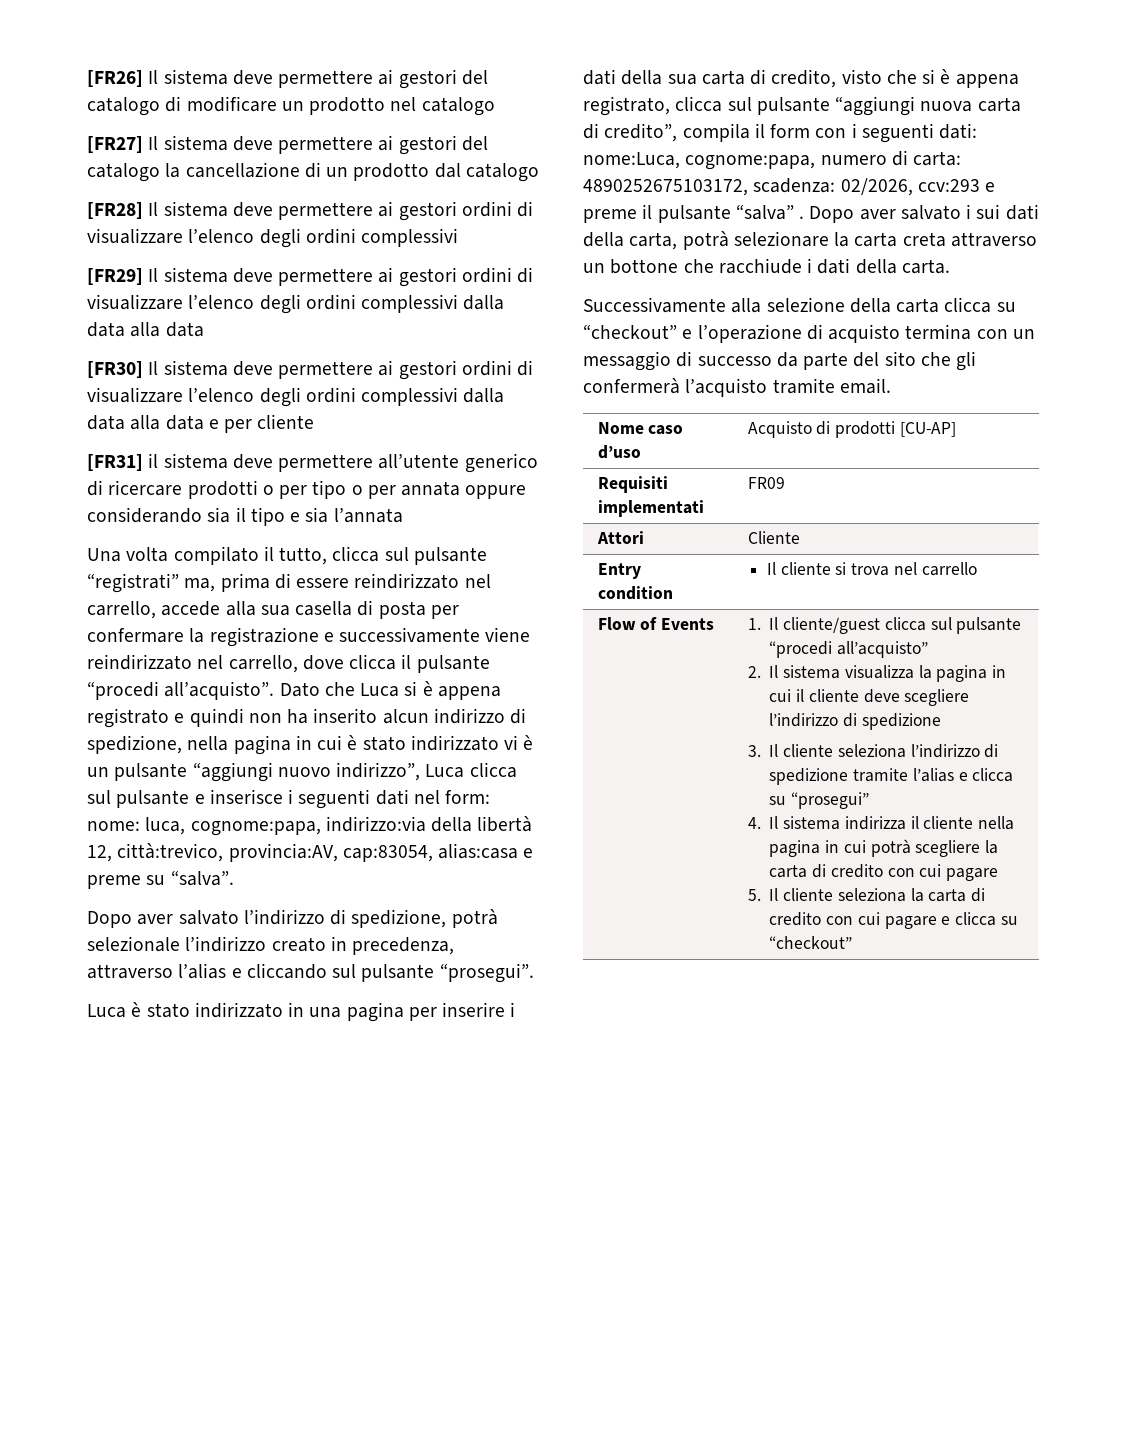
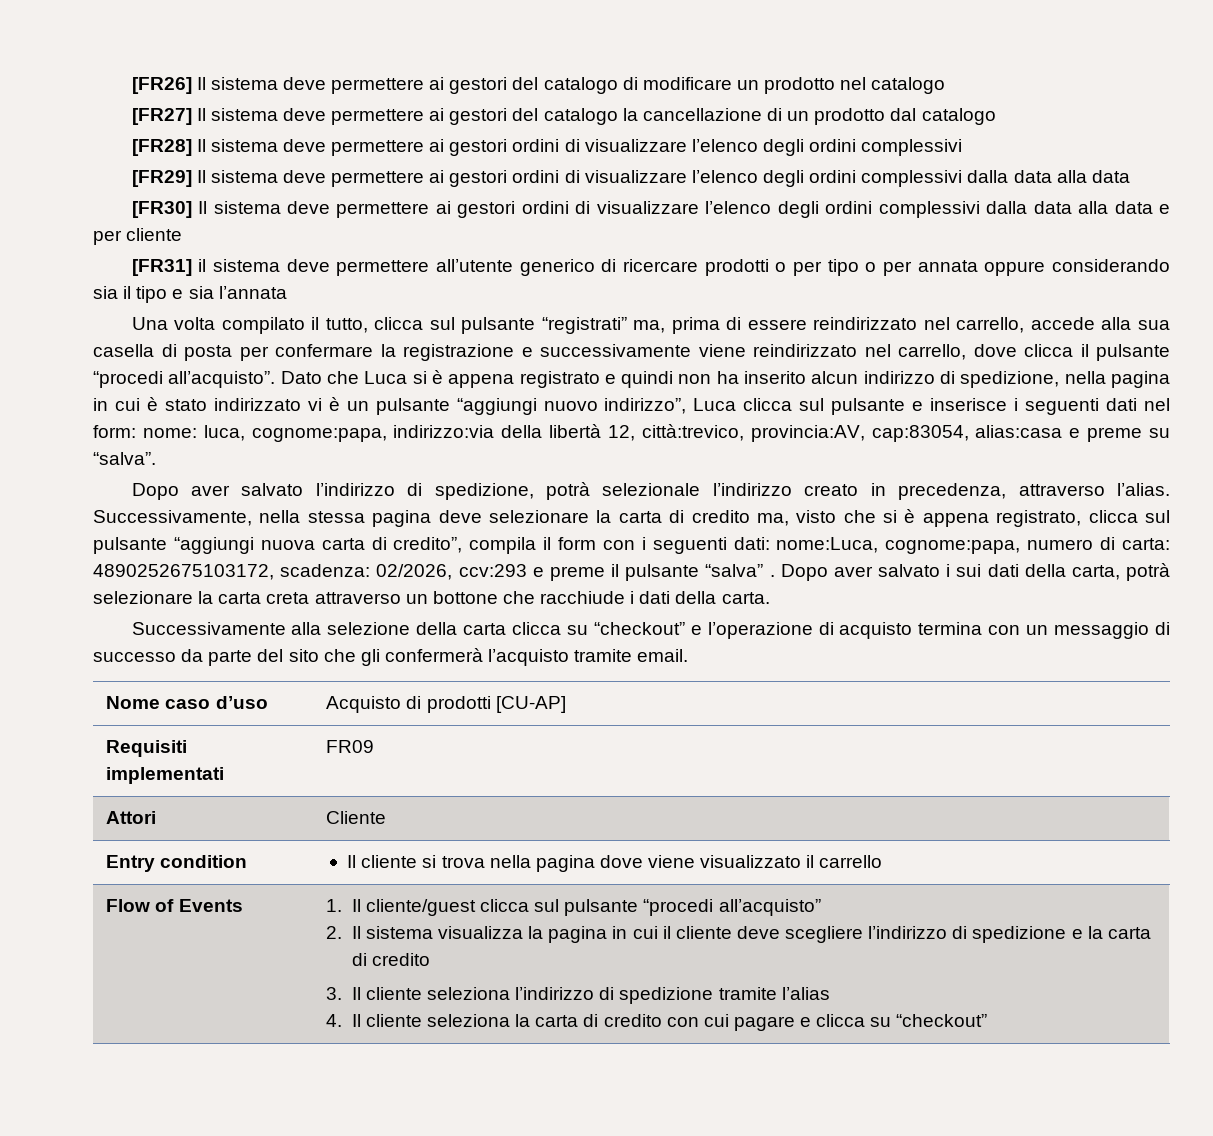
[178,963,534,983] [87,1002,516,1022] [583,69,837,88] l’alias e cliccando sul pulsante “prosegui”. // Luca è stato indirizzato in una pagina per inserire i dati della sua carta di credito, -> [1117,483,1171,496] [93,510,789,527] l’alias. Successivamente, nella stessa pagina deve selezionare la carta di credito ma,
[893,562,917,575] nel -> [489,855,815,872] nella pagina dove viene visualizzato il
(941, 721) none -> [1071,926,1151,939] [351,953,430,966] e la carta di credito
[958,768,1014,782] [769,792,870,809] [747,816,1014,830] [769,839,998,857] [769,864,998,881] [747,889,761,901] e clicca su “prosegui” // 4. Il sistema indirizza il cliente nella pagina in cui potrà scegliere la carta di credito con cui pagare // 5. -> [326,1014,343,1027] // 4.

